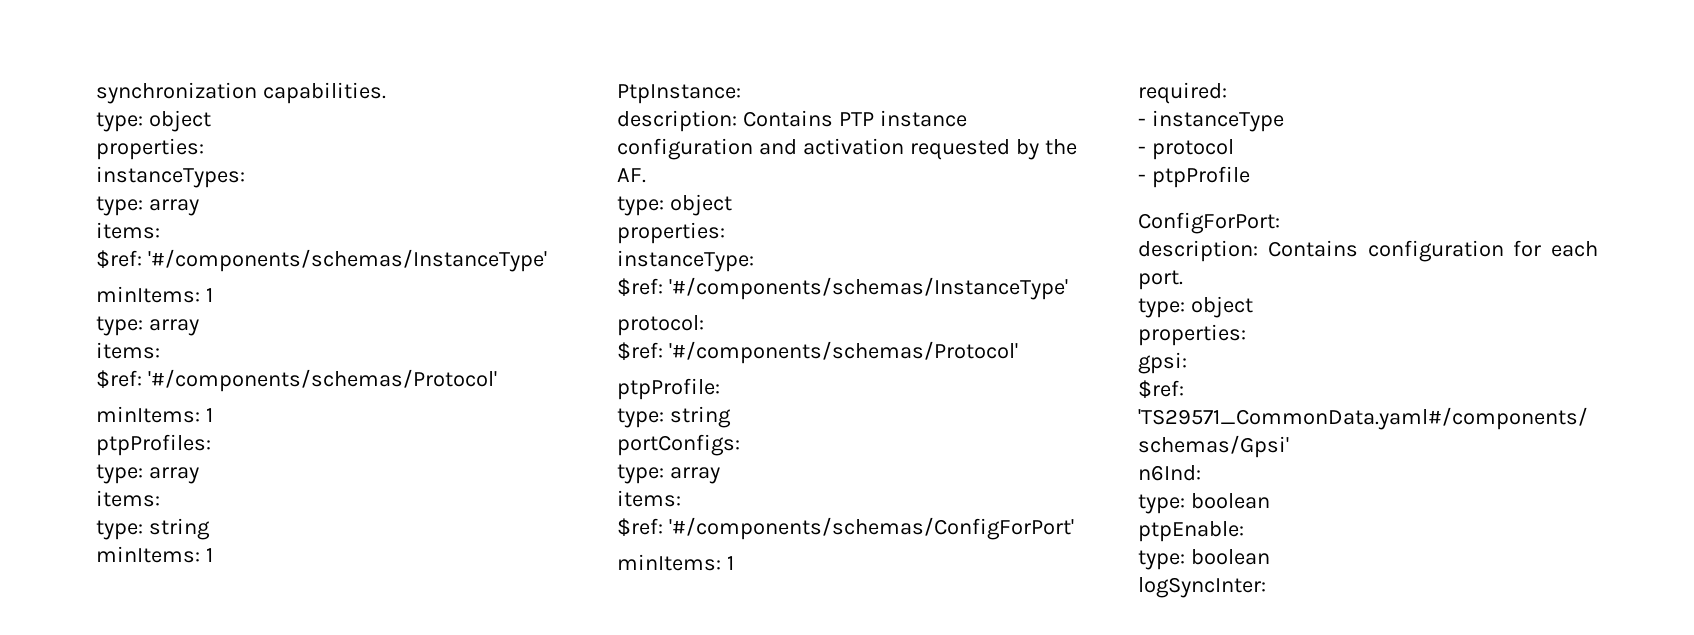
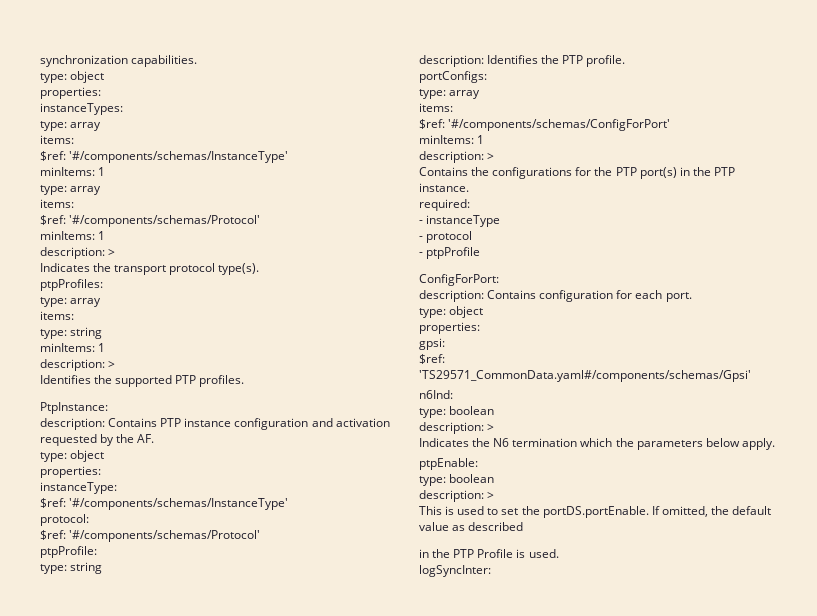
(213, 415) none -> [40,247,116,259] [40,263,260,275] // description: > // Indicates the transport protocol type(s).
(213, 555) none -> [40,359,116,371] [40,375,245,387] // description: > // Identifies the supported PTP profiles.
(731, 417) none -> [419,55,626,67] // description: Identifies the PTP profile.
(734, 563) none -> [419,151,495,163] [419,167,735,179] [419,183,469,192] // description: > // Contains the configurations for the PTP port(s) in the PTP instance.
[1138,521,1244,542] [1138,549,1270,570] ptpEnable: // type: boolean -> [419,422,495,434] [419,438,775,450] [419,458,478,470] [419,474,495,486] [419,490,495,502] [419,506,772,518] [419,522,524,531] [419,549,559,558] description: > // Indicates the N6 termination which the parameters below apply. // ptpEnable: // type: boolean // description: > // This is used to set the portDS.portEnable. If omitted, the default value as described // in the PTP Profile is used.

